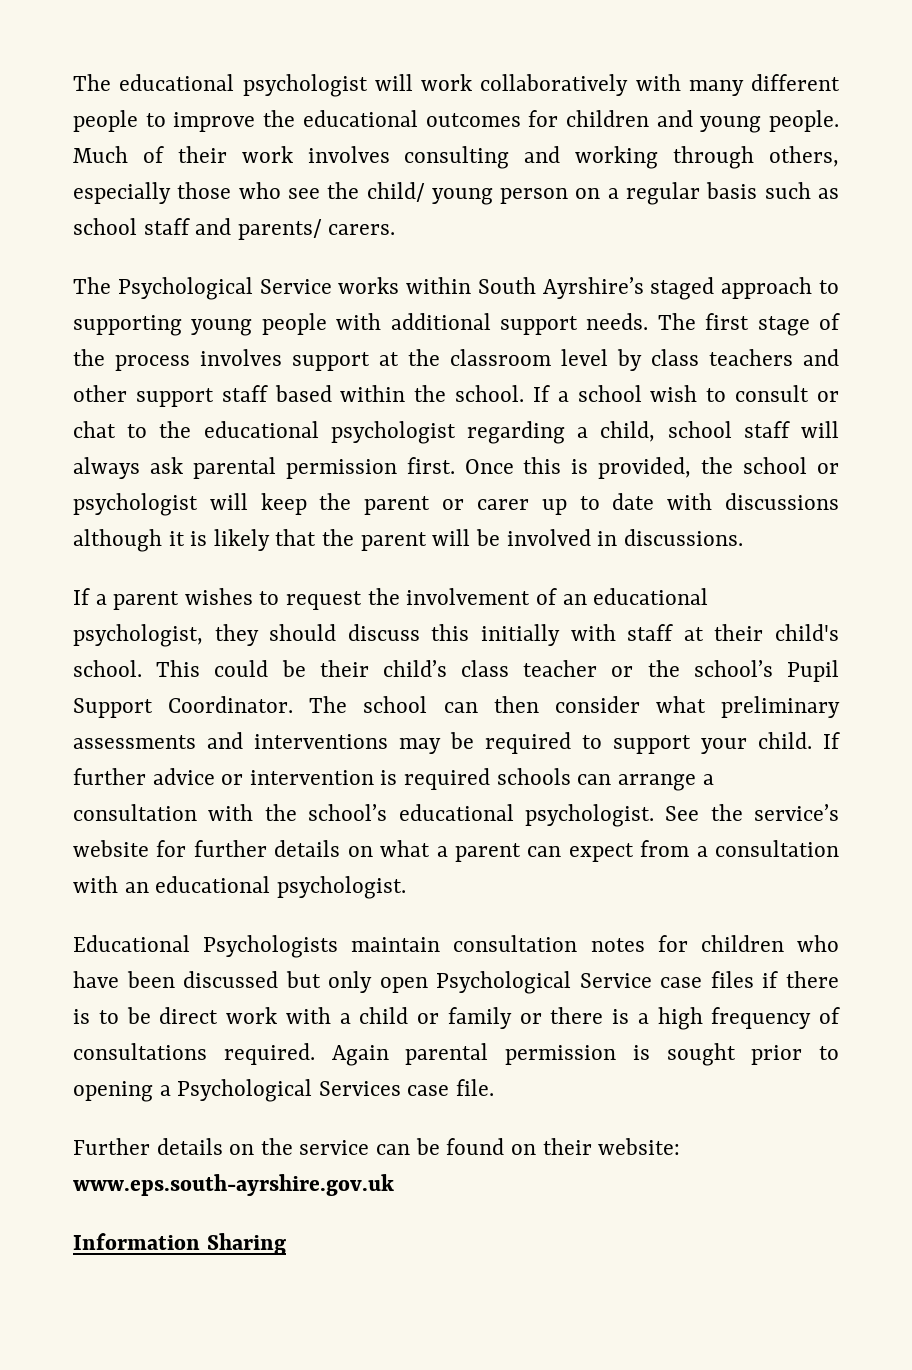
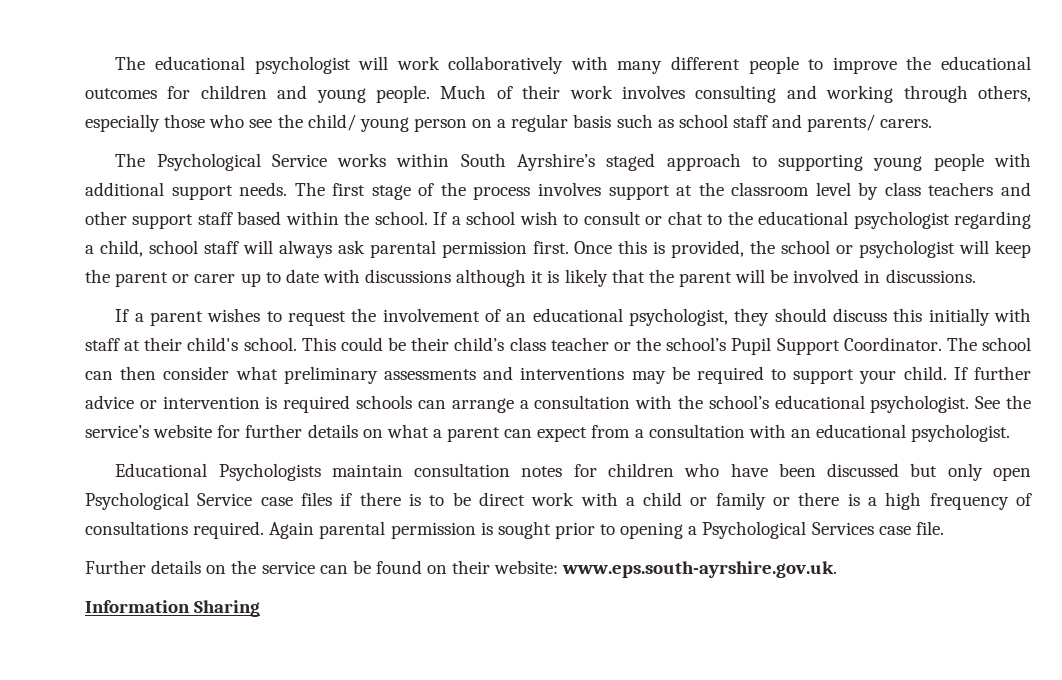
[73,1174,394,1196] www.eps.south-ayrshire.gov.uk -> [562,561,838,578] www.eps.south-ayrshire.gov.uk.

